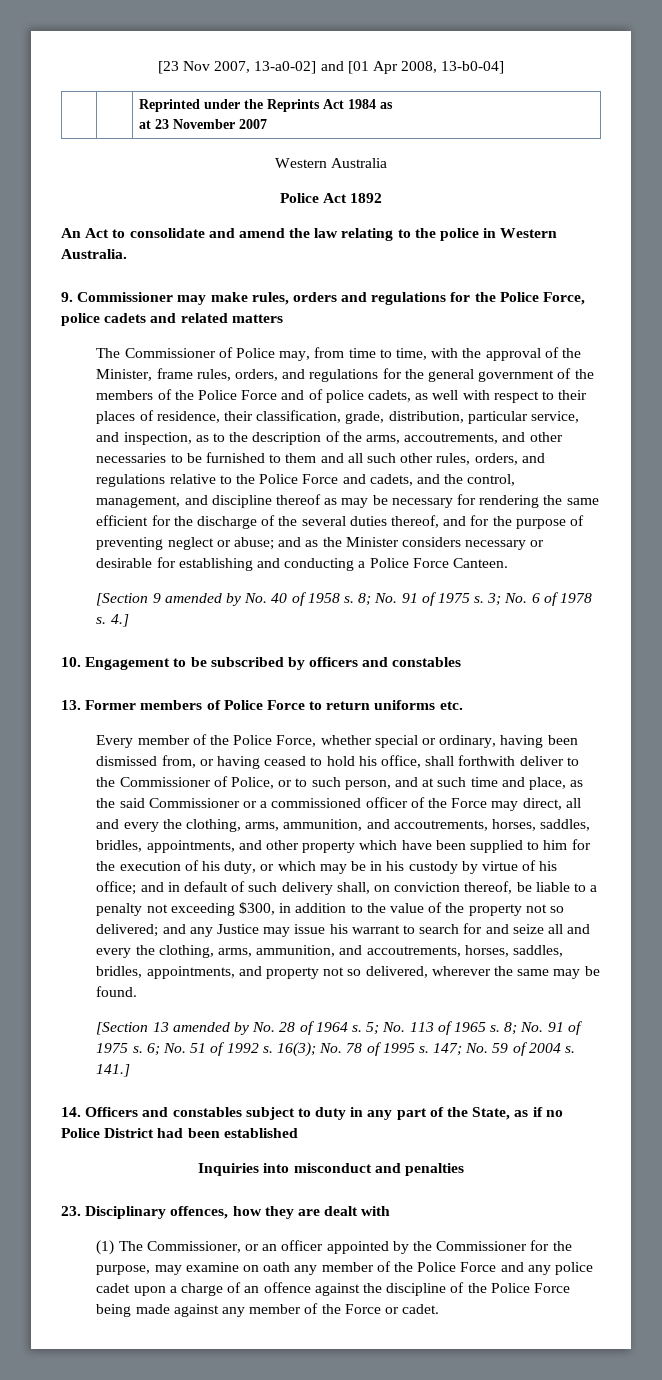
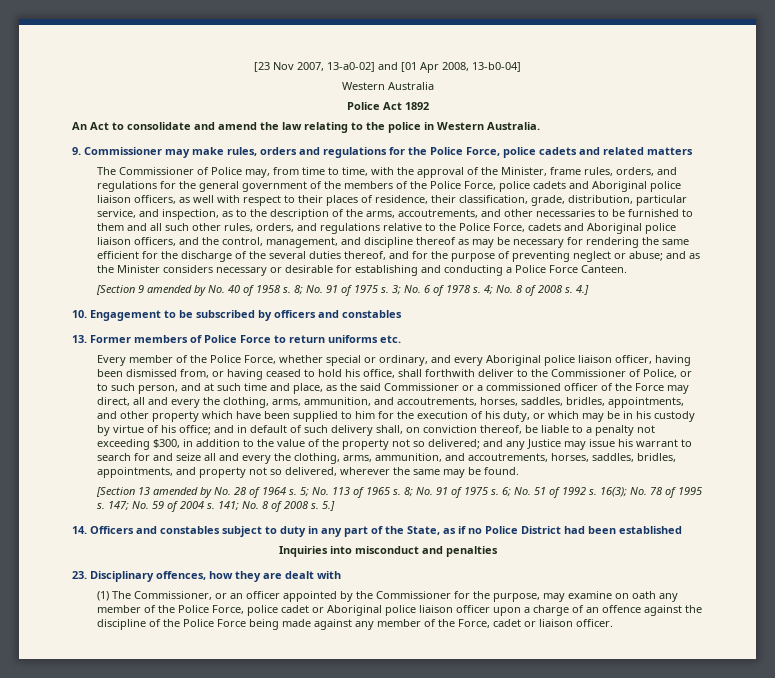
[138,99,393,112] [138,119,267,129] // | | Reprinted under the Reprints Act 1984 as // at 23 November 2007 -> (521, 67) none
[241,389,411,403] Force and of police cadets, -> [464,181,682,192] [97,195,177,204] Force, police cadets and Aboriginal police liaison officers,
[302,474,413,486] Force and cadets, -> [493,223,677,234] [97,237,177,246] Force, cadets and Aboriginal police liaison officers,
(107, 620) none -> [484,285,574,296] 4; No. 8 of 2008 s.
(497, 741) none -> [431,355,653,366] and every Aboriginal police liaison officer,
[96,1064,131,1077] 141.] -> [218,501,336,512] 141; No. 8 of 2008 s. 5.]
[460,1262,593,1275] [96,1283,131,1293] Force and any police cadet -> [212,605,491,616] Force, police cadet or Aboriginal police liaison officer
[344,1304,440,1314] Force or cadet. -> [458,619,614,628] Force, cadet or liaison officer.

